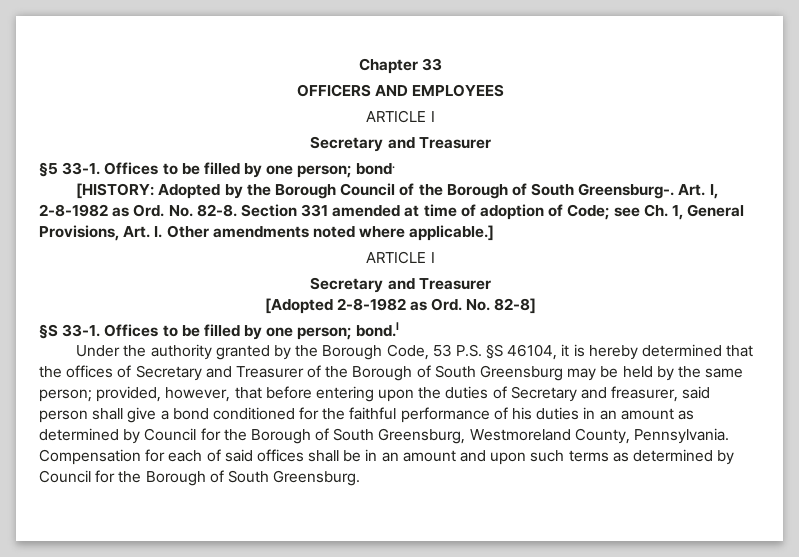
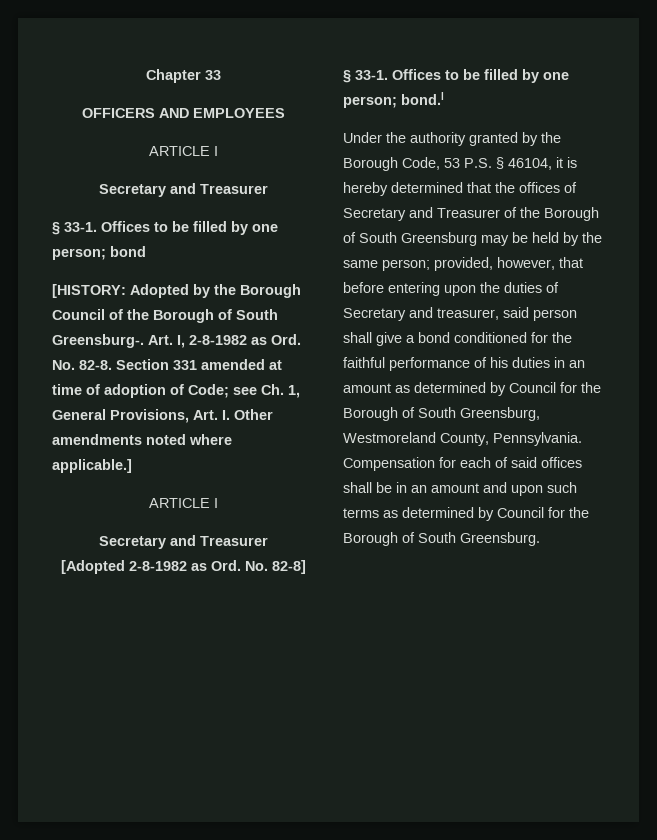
[39,162,395,178] §5 33-1. Offices to be filled by one person; bond. -> [52,221,278,235] [52,246,146,260] § 33-1. Offices to be filled by one person; bond
[39,324,58,339] §S -> [343,70,351,83] §
[486,344,504,359] §S -> [496,157,504,169] §
[611,386,679,402] freasurer, -> [437,308,499,320] treasurer,

